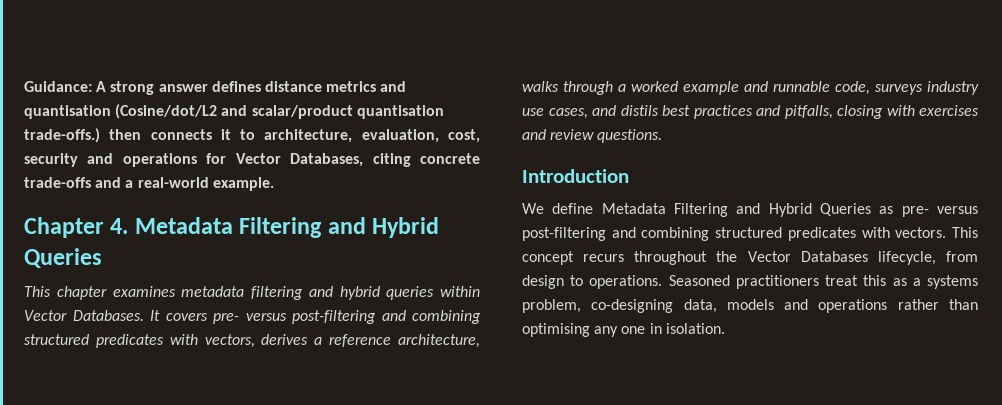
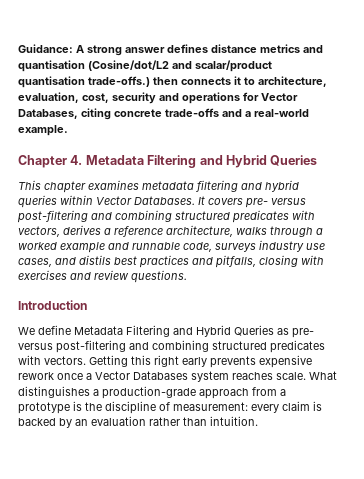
[952,227,978,238] [522,251,978,265] [522,275,978,289] [522,299,978,313] [522,323,725,337] This concept recurs throughout the Vector Databases lifecycle, from design to operations. Seasoned practitioners treat this as a systems problem, co-designing data, models and operations rather than optimising any one in isolation. -> [89,355,312,368] [18,371,337,382] [18,386,286,399] [18,401,322,414] [18,416,258,428] Getting this right early prevents expensive rework once a Vector Databases system reaches scale. What distinguishes a production-grade approach from a prototype is the discipline of measurement: every claim is backed by an evaluation rather than intuition.

